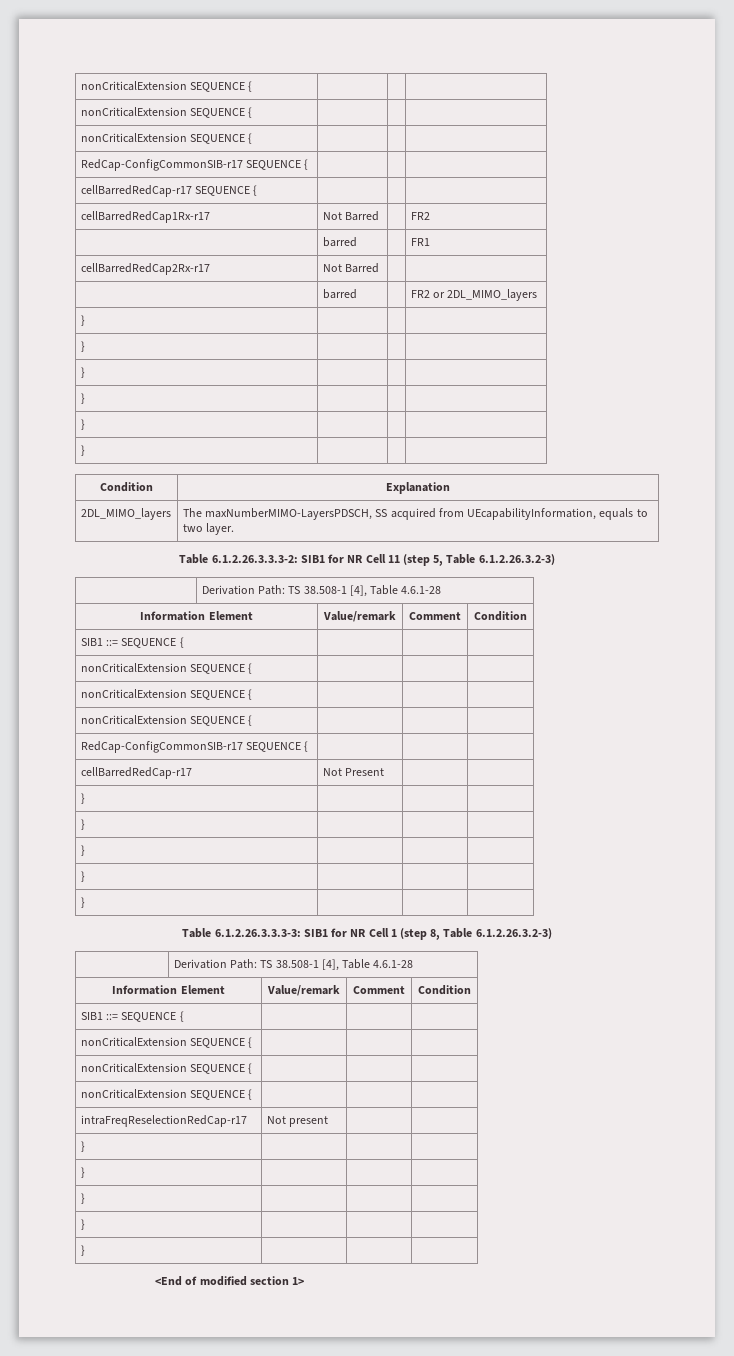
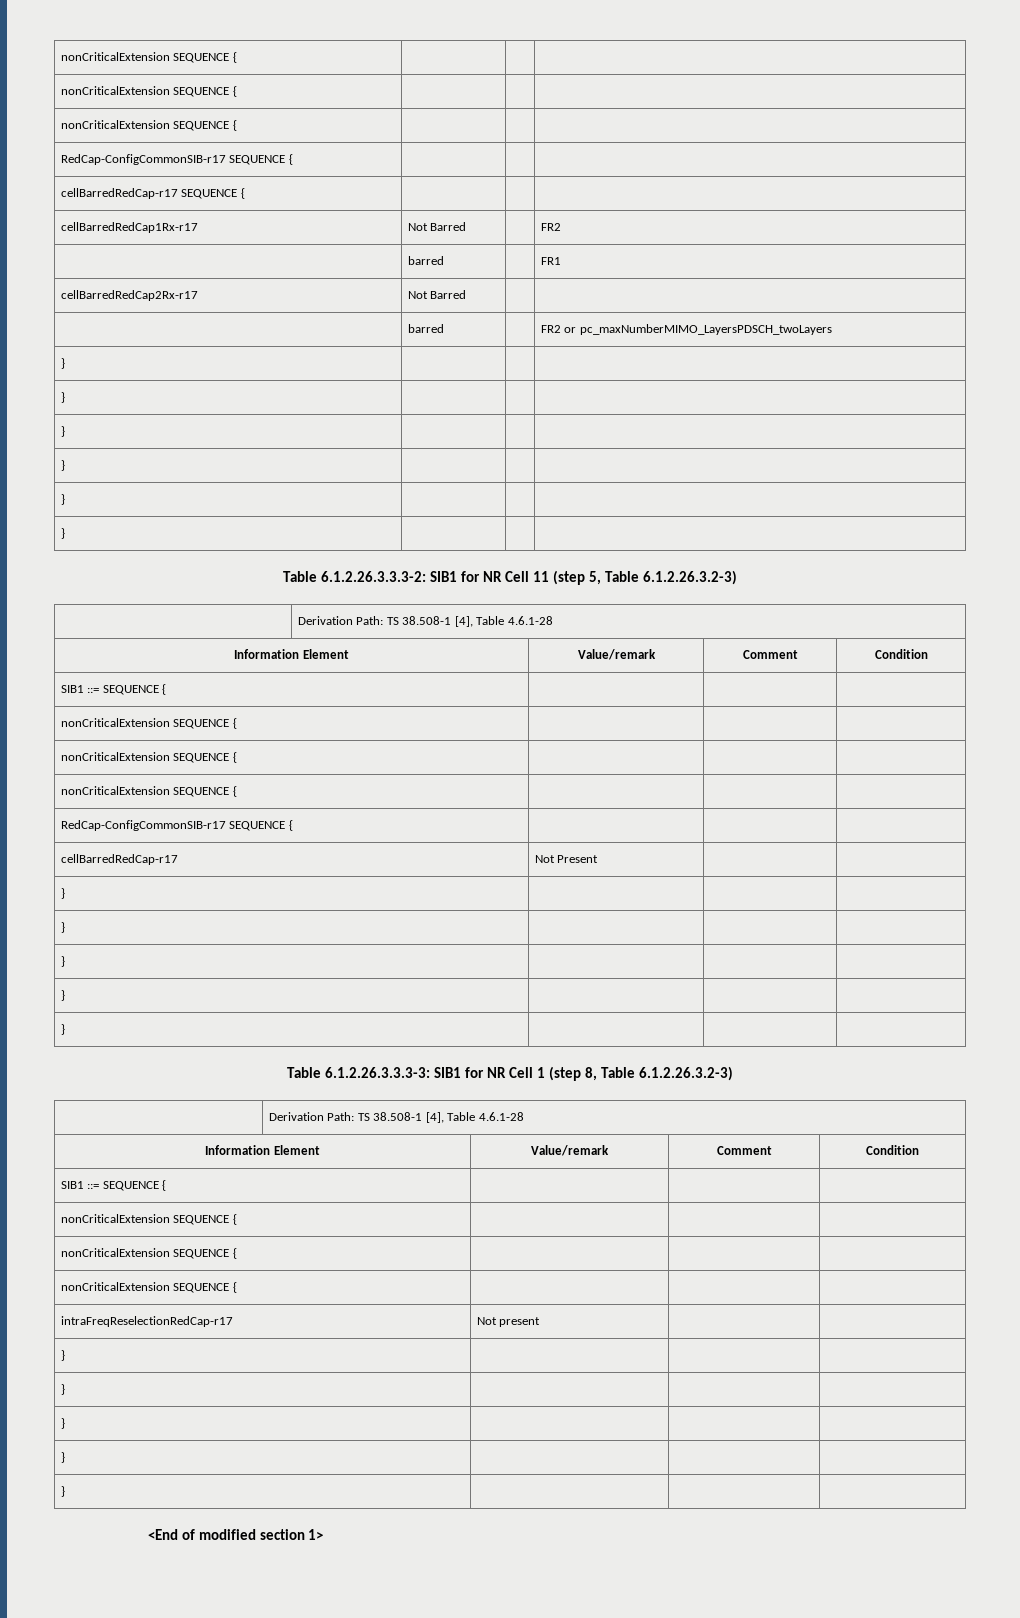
[447,289,538,301] 2DL_MIMO_layers -> [579,324,832,335] pc_maxNumberMIMO_LayersPDSCH_twoLayers
[100,482,153,492] [386,482,450,494] [80,508,171,520] [182,508,648,520] [182,523,235,535] // Condition | Explanation // 2DL_MIMO_layers | The maxNumberMIMO-LayersPDSCH, SS acquired from UEcapabilityInformation, equals to two layer. -> (65, 533) none

